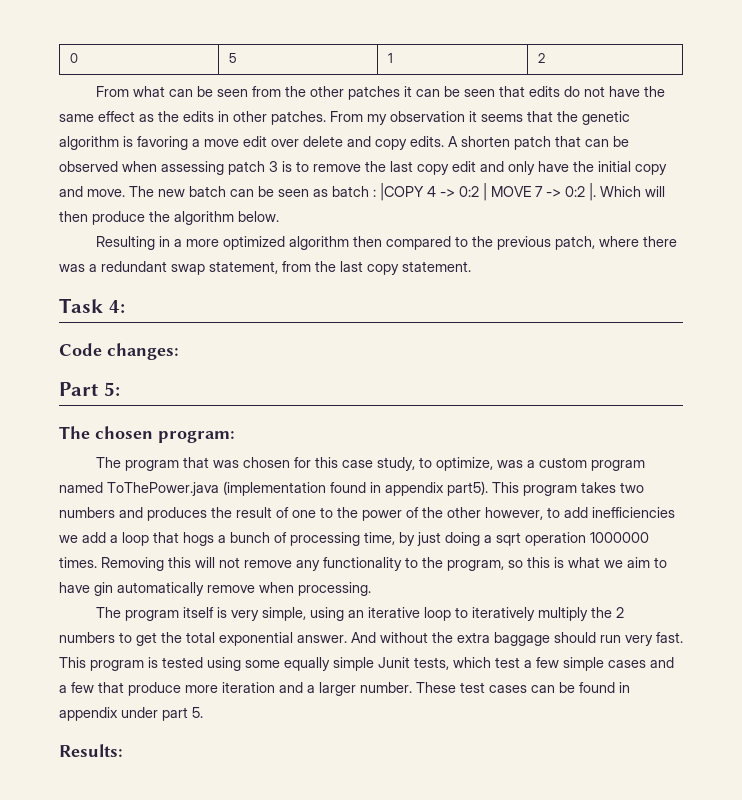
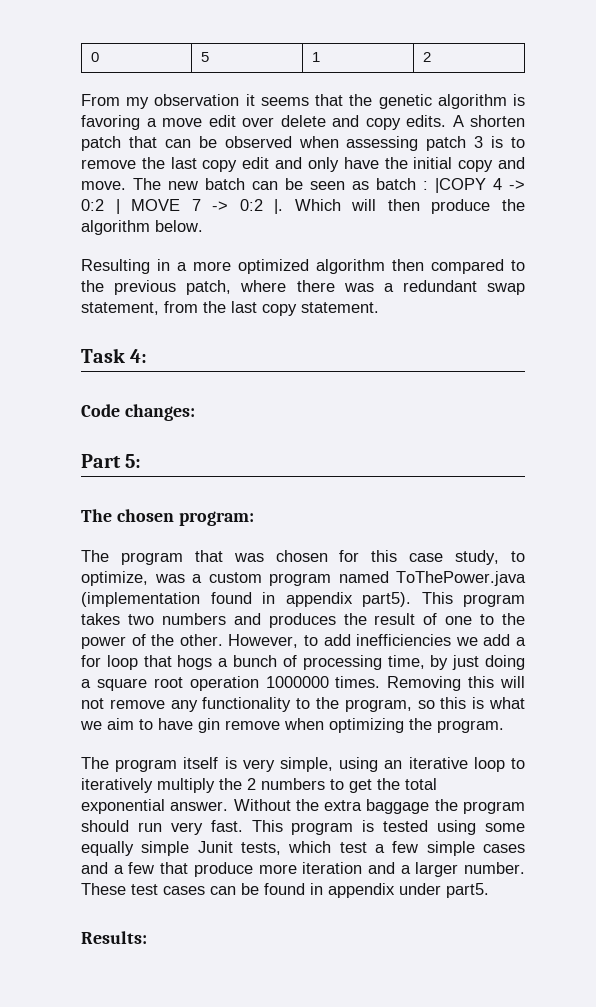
[133,86,666,100] [59,111,363,125] what can be seen from the other patches it can be seen that edits do not have the same effect as the edits in other patches. From -> (120, 100) none
[447,507,543,520] other however, -> [179,634,299,648] other. However,
(118, 539) none -> [81,655,101,667] for
[496,532,521,546] sqrt -> [96,677,183,691] square root
[117,582,204,596] automatically -> (220, 725) none
[298,582,371,596] processing. -> [329,718,504,733] optimizing the program.
[351,632,428,643] And without -> [233,799,291,811] Without
(550, 639) none -> [434,799,525,814] the program
[162,707,203,721] part 5. -> [446,883,489,898] part5.

